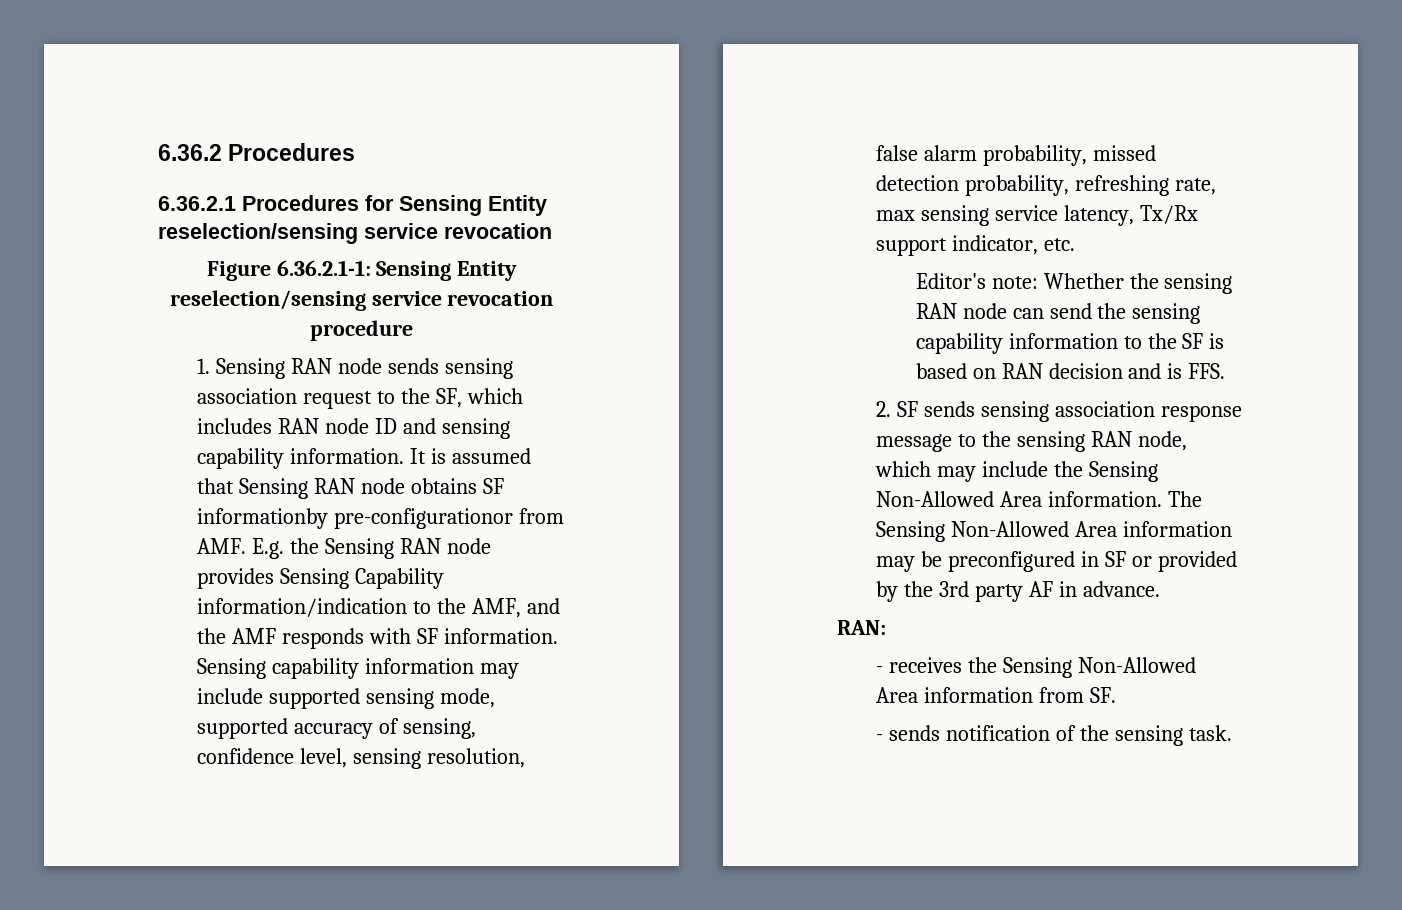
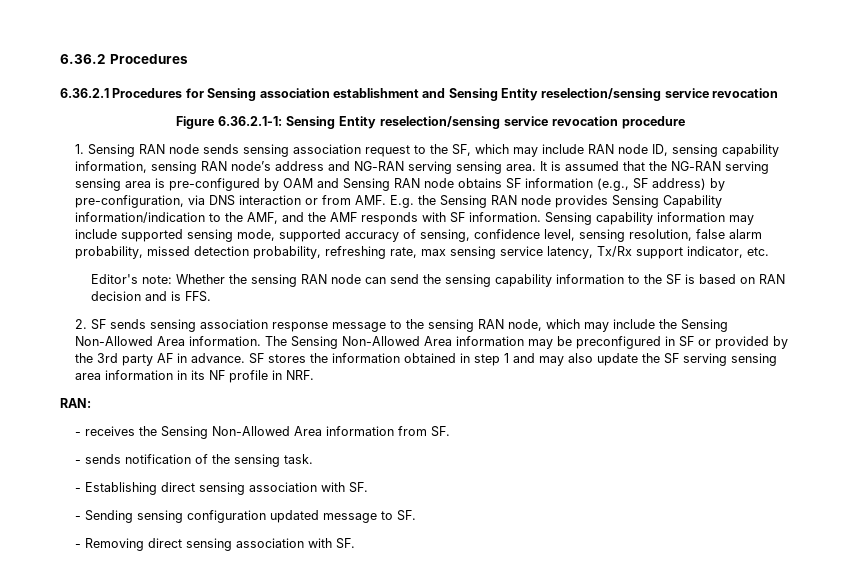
(482, 205) none -> [259,88,498,101] association establishment and Sensing
[197,418,511,439] [197,448,532,469] [197,478,235,494] includes RAN node ID and sensing capability information. It is assumed that -> [513,144,780,157] [75,161,770,174] [75,178,340,191] may include RAN node ID, sensing capability information, sensing RAN node’s address and NG-RAN serving sensing area. It is assumed that the NG-RAN serving sensing area is pre-configured by OAM and
[197,508,514,529] informationby pre-configurationor -> [525,178,726,191] [75,195,319,208] information (e.g., SF address) by pre-configuration, via DNS interaction or
(1160, 589) none -> [249,353,778,366] [75,370,315,383] SF stores the information obtained in step 1 and may also update the SF serving sensing area information in its NF profile in NRF.
(1232, 733) none -> [75,482,369,495] [75,510,417,523] [75,538,356,551] // - Establishing direct sensing association with SF. // - Sending sensing configuration updated message to SF. // - Removing direct sensing association with SF.

